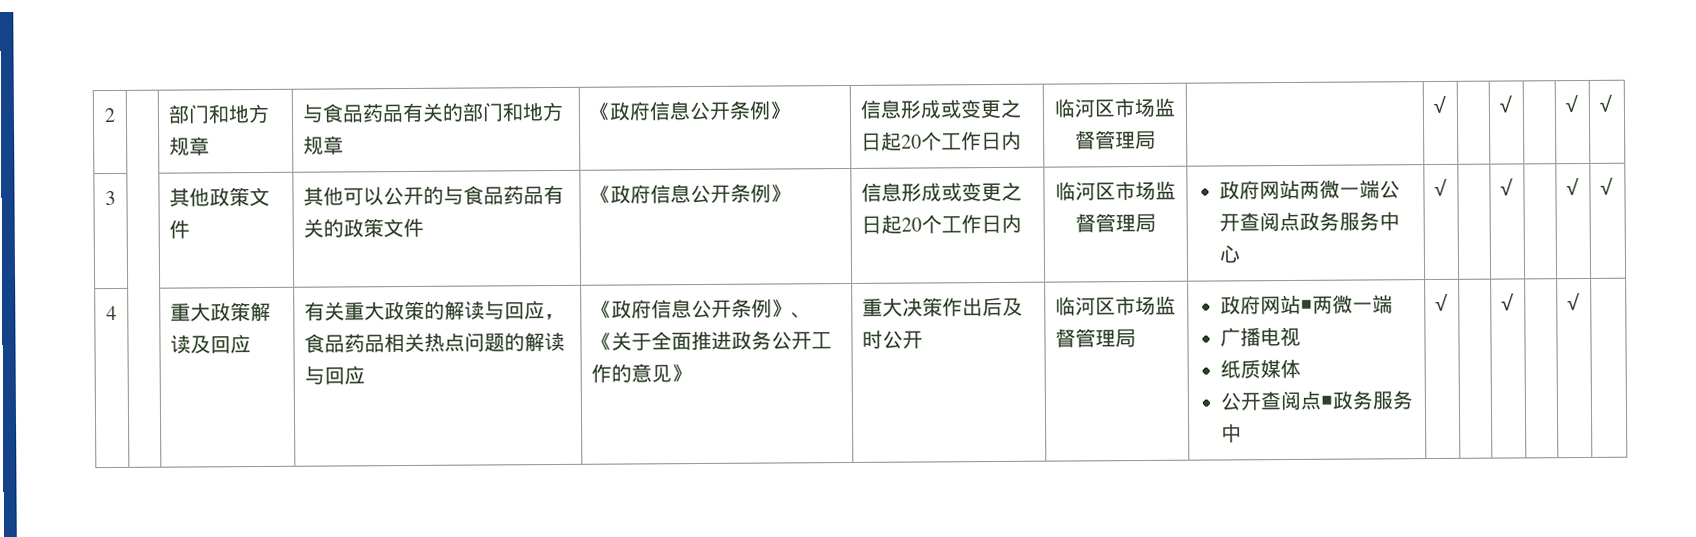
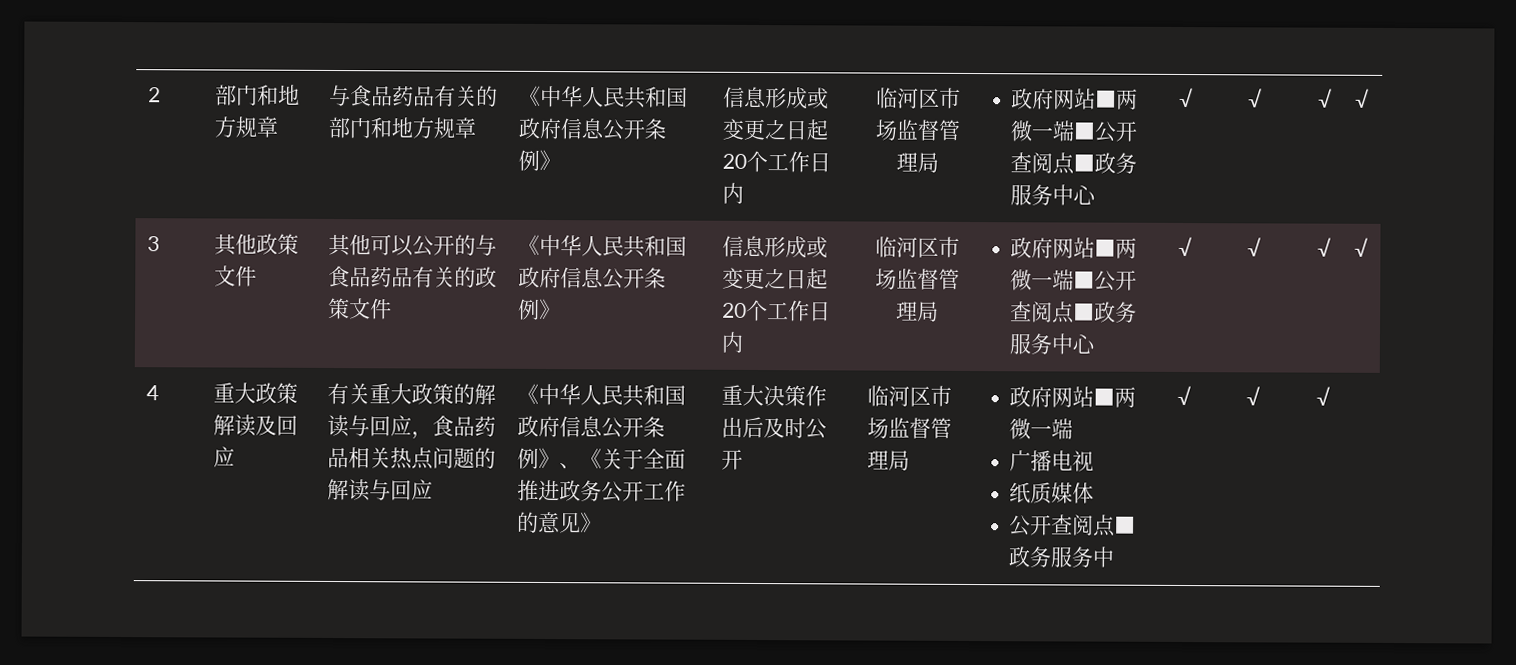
(611, 111) none -> [540,85,689,109] 中华人民共和国
(1156, 140) none -> [1011,88,1139,110] [1010,120,1138,143] [1010,152,1138,175] [1010,184,1098,206] 政府网站■两微一端■公开查阅点■政务服务中心
(612, 194) none -> [539,234,688,258] 中华人民共和国
[1299,179,1401,199] [1219,211,1301,232] 两微一端公开查阅点 -> [1094,237,1138,259] [1010,269,1138,292] [1010,301,1096,324] ■两微一端■公开查阅点■
(613, 309) none -> [538,383,687,407] 中华人民共和国

